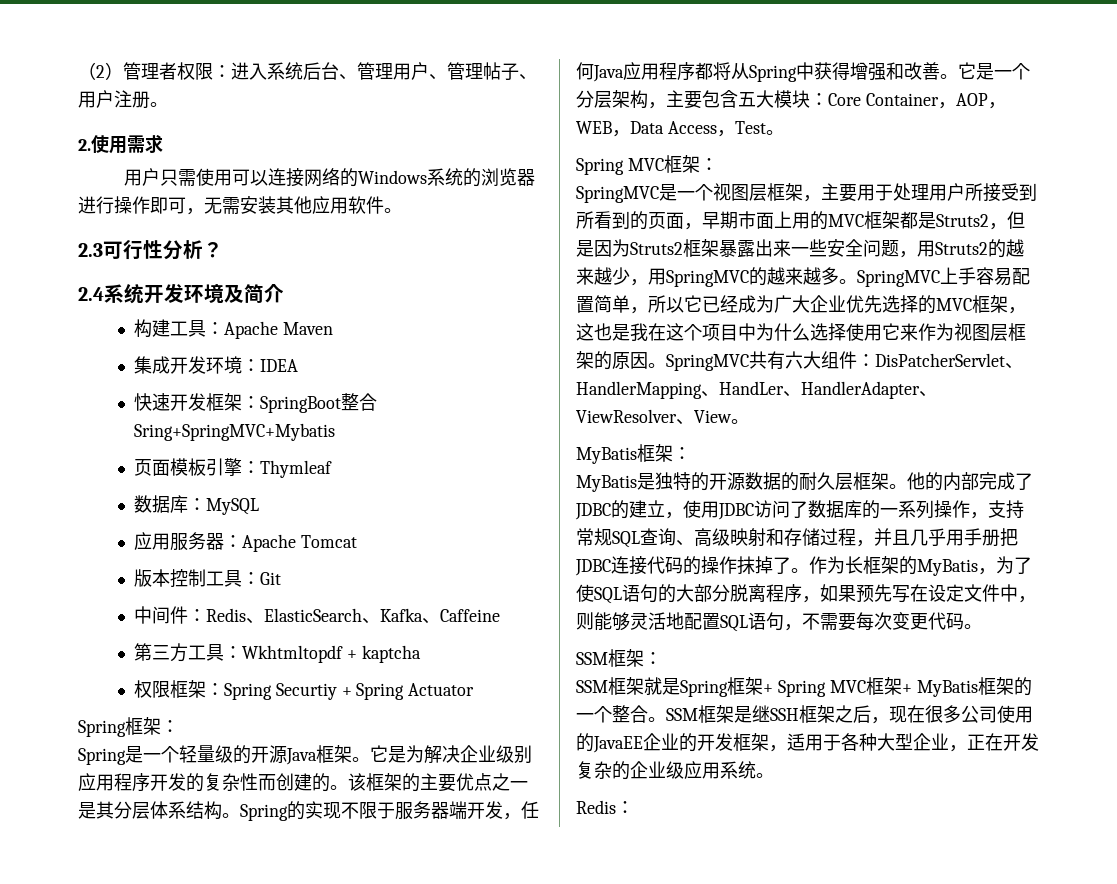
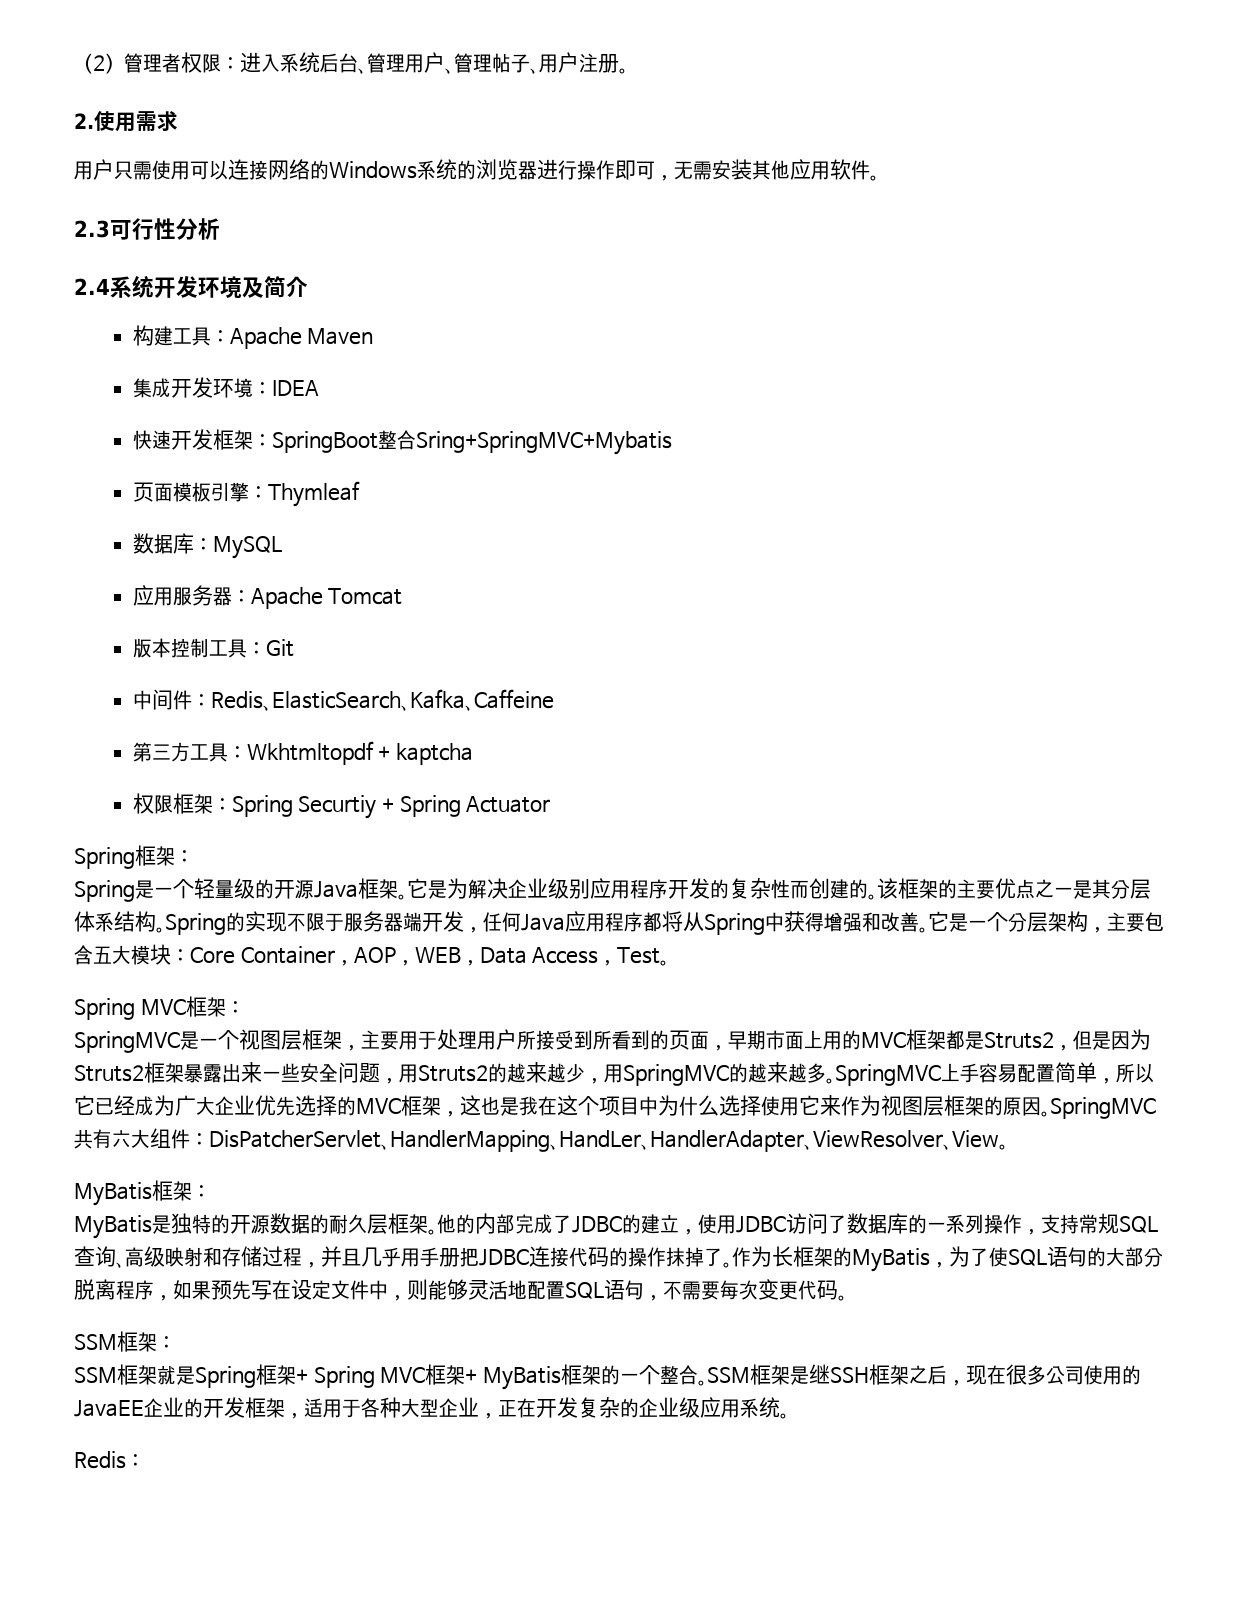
[203,242,223,258] ？ -> (220, 229) none

